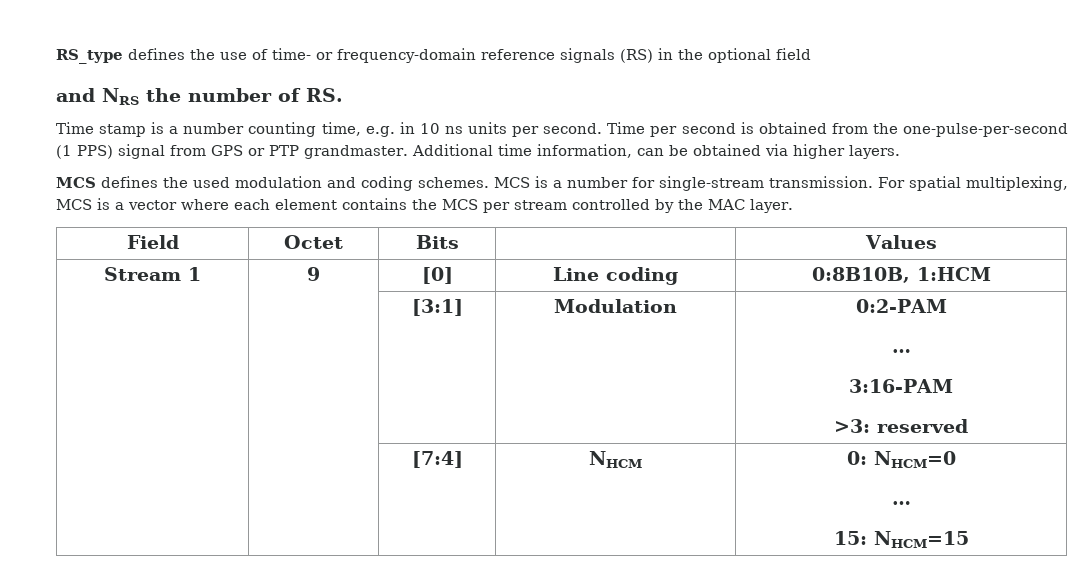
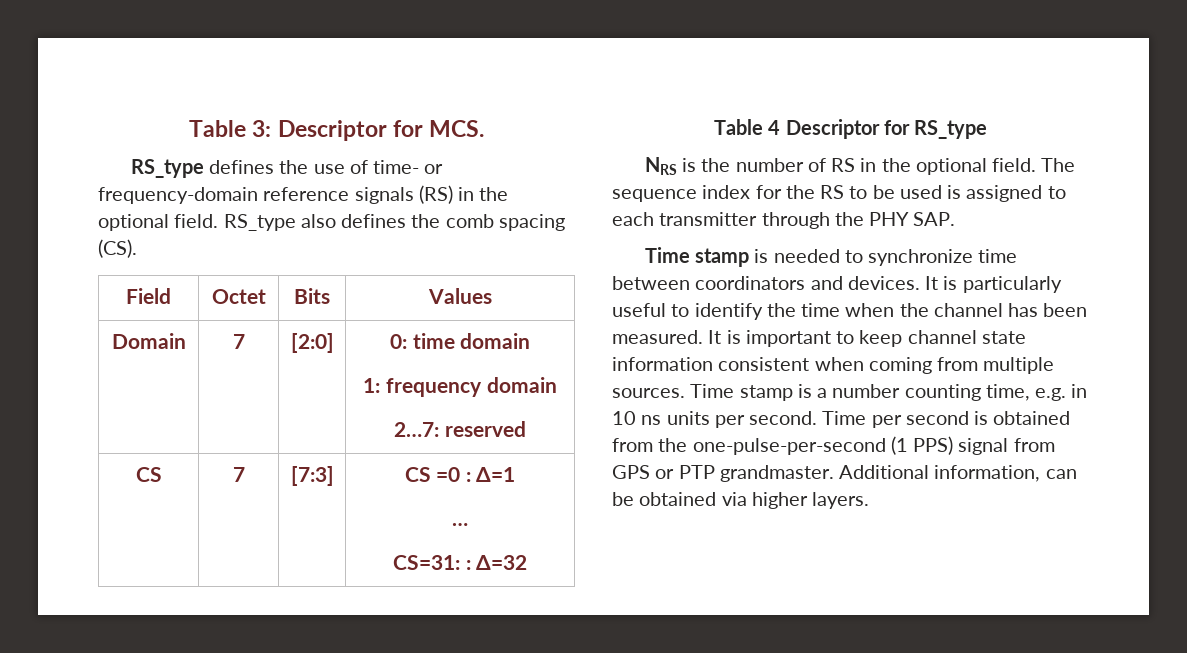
(56, 56) none -> [189,120,484,141] Table 3: Descriptor for MCS. //
[776,48,811,60] [56,88,343,105] field // and NRS the number of RS. // -> [174,214,565,231] [98,239,137,258] [126,288,171,304] [211,289,266,304] [294,288,330,304] [427,288,492,304] [111,333,186,349] [232,334,245,349] [290,333,334,353] [389,333,531,349] [363,377,557,397] [394,421,526,437] [135,467,162,482] [232,467,245,482] [290,466,334,486] [404,467,516,482] [452,523,468,526] [392,555,528,570] [713,119,988,139] [644,157,1076,175] [612,185,1066,202] [612,212,956,229] [644,247,1018,267] [612,276,1062,293] [612,303,1088,320] [612,330,1026,347] [612,357,1055,374] [612,388,685,398] field. RS_type also defines the comb spacing (CS). // Field | Octet | Bits | Values // Domain | 7 | [2:0] | 0: time domain // 1: frequency domain // 2…7: reserved // CS | 7 | [7:3] | CS =0 : Δ=1 // … // CS=31: : Δ=32 // Table 4 Descriptor for RS_type // NRS is the number of RS in the optional field. The sequence index for the RS to be used is assigned to each transmitter through the PHY SAP. // Time stamp is needed to synchronize time between coordinators and devices. It is particularly useful to identify the time when the channel has been measured. It is important to keep channel state information consistent when coming from multiple sources.
[497,144,532,156] time -> (930, 472) none
[56,176,1068,191] [56,198,793,213] [126,235,179,249] [284,235,343,249] [415,235,459,249] [864,235,937,249] [104,267,201,281] [307,267,320,281] [421,267,453,284] [553,267,678,285] [811,267,991,283] [411,299,463,316] [554,299,677,313] [855,299,947,313] [891,349,911,353] [849,379,954,393] [834,419,968,433] [411,451,463,468] [589,451,642,468] [846,451,956,468] [891,501,911,505] [833,531,969,548] // MCS defines the used modulation and coding schemes. MCS is a number for single-stream transmission. For spatial multiplexing, MCS is a vector where each element contains the MCS per stream controlled by the MAC layer. // Field | Octet | Bits | | Values // Stream 1 | 9 | [0] | Line coding | 0:8B10B, 1:HCM // | | [3:1] | Modulation | 0:2-PAM // … // 3:16-PAM // >3: reserved // | | [7:4] | NHCM | 0: NHCM=0 // … // 15: NHCM=15 -> (870, 500) none

